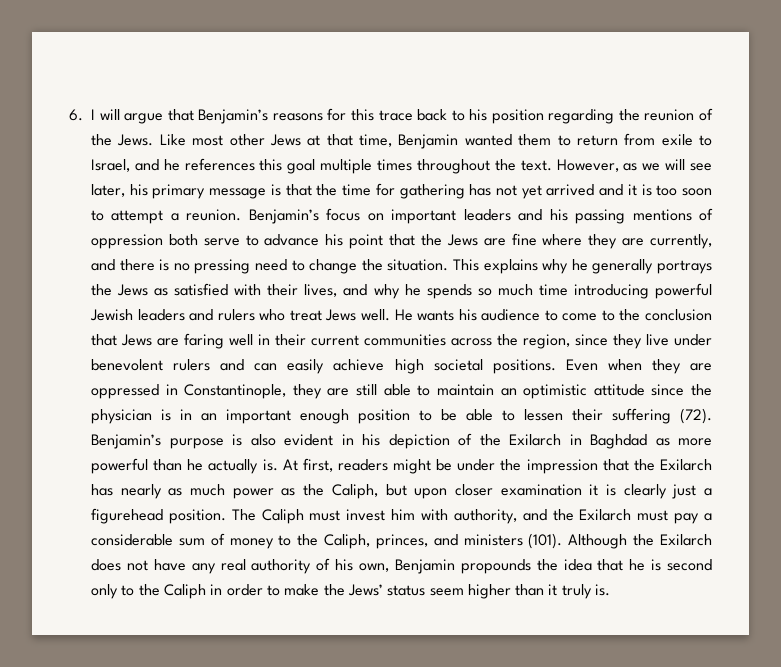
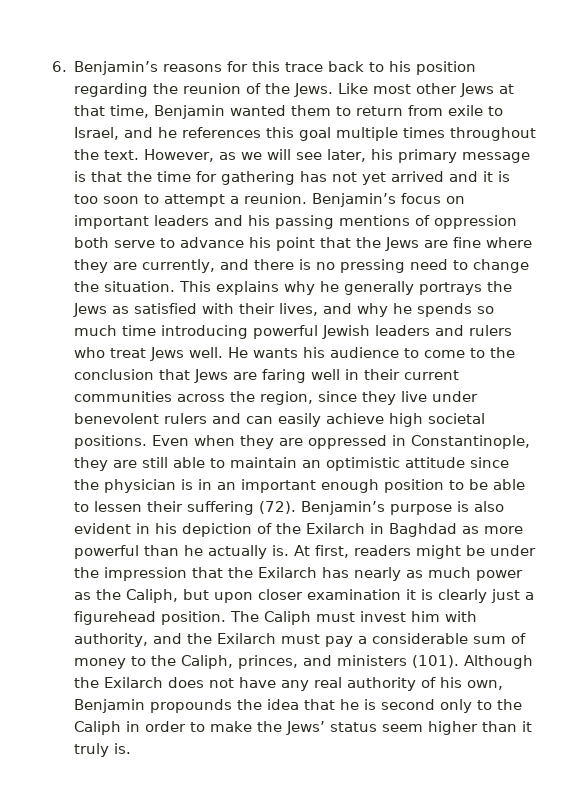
[91,109,194,124] I will argue that -> (67, 66) none

